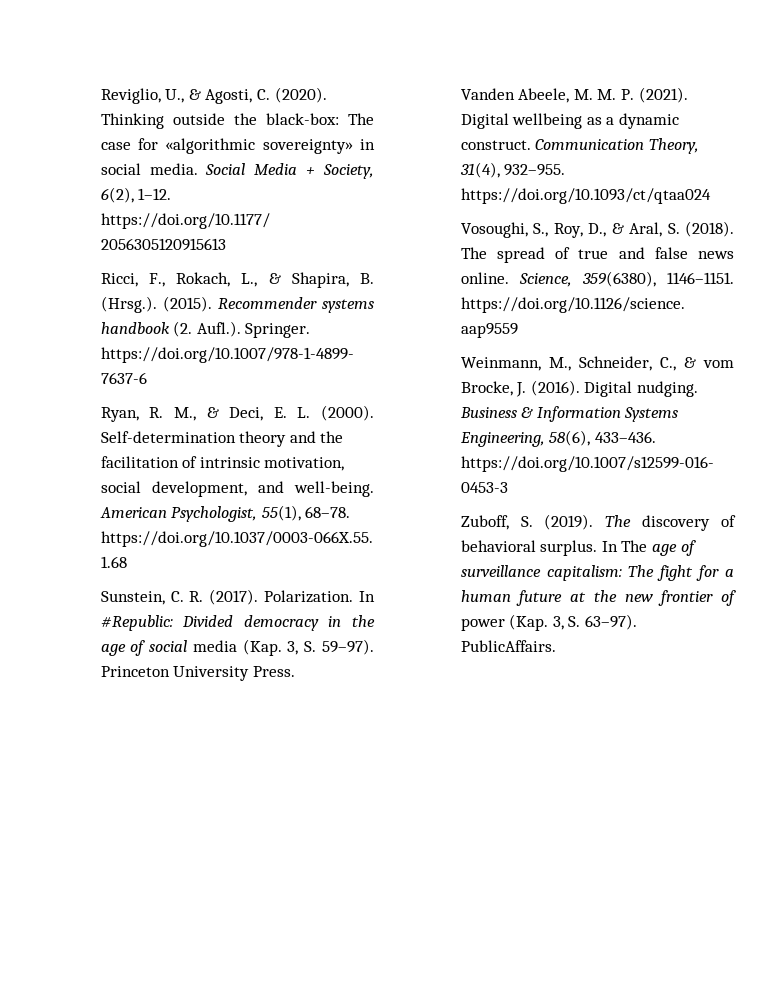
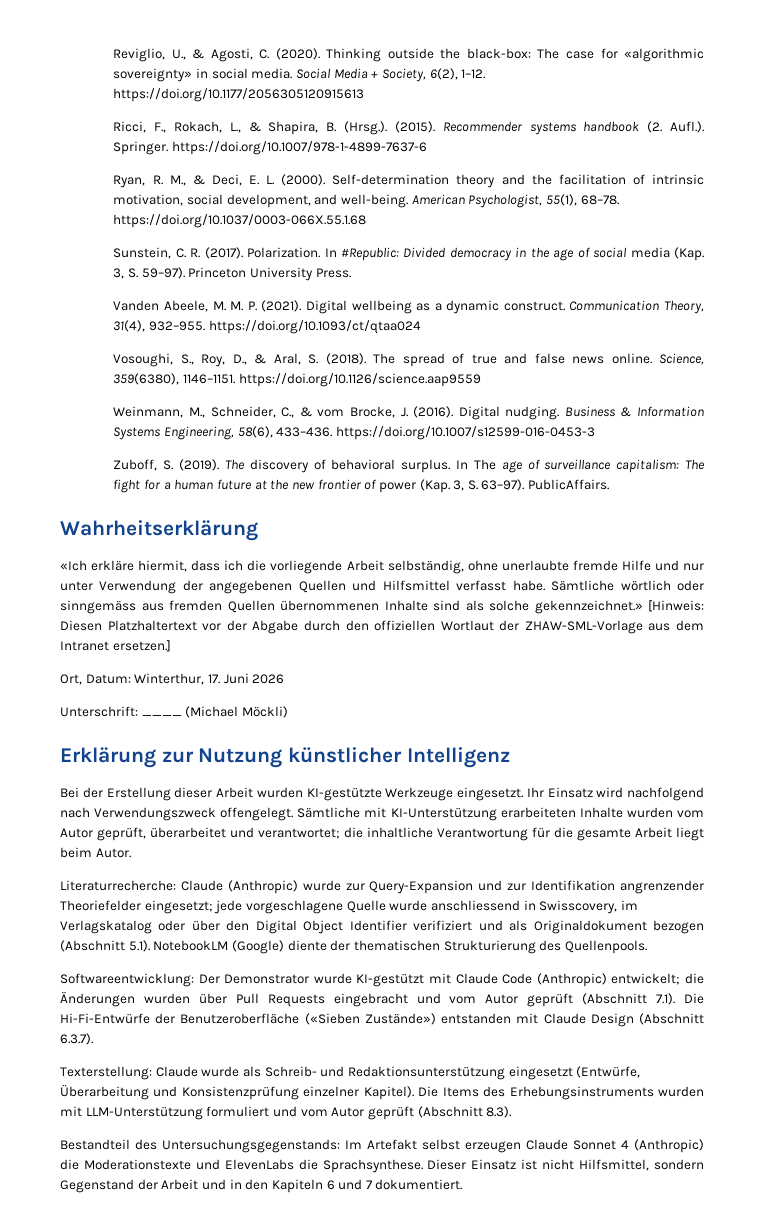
(556, 646) none -> [60,520,258,541] [60,560,704,574] [60,580,704,594] [60,600,704,614] [60,620,704,634] [60,640,171,652] [60,673,285,685] [60,706,288,718] [60,747,510,768] [60,787,704,801] [60,807,704,821] [60,827,704,841] [60,847,131,858] [60,880,705,894] [60,900,638,914] [60,920,704,934] [60,940,647,954] [60,973,705,987] [60,991,704,1007] [60,1013,704,1027] [60,1033,93,1045] [60,1066,641,1080] [60,1084,705,1100] [60,1106,512,1120] [60,1139,704,1153] [60,1159,704,1173] [60,1179,463,1193] // Wahrheitserklärung // «Ich erkläre hiermit, dass ich die vorliegende Arbeit selbständig, ohne unerlaubte fremde Hilfe und nur unter Verwendung der angegebenen Quellen und Hilfsmittel verfasst habe. Sämtliche wörtlich oder sinngemäss aus fremden Quellen übernommenen Inhalte sind als solche gekennzeichnet.» [Hinweis: Diesen Platzhaltertext vor der Abgabe durch den offiziellen Wortlaut der ZHAW-SML-Vorlage aus dem Intranet ersetzen.] // Ort, Datum: Winterthur, 17. Juni 2026 // Unterschrift: ____ (Michael Möckli) // Erklärung zur Nutzung künstlicher Intelligenz // Bei der Erstellung dieser Arbeit wurden KI-gestützte Werkzeuge eingesetzt. Ihr Einsatz wird nachfolgend nach Verwendungszweck offengelegt. Sämtliche mit KI-Unterstützung erarbeiteten Inhalte wurden vom Autor geprüft, überarbeitet und verantwortet; die inhaltliche Verantwortung für die gesamte Arbeit liegt beim Autor. // Literaturrecherche: Claude (Anthropic) wurde zur Query-Expansion und zur Identifikation angrenzender Theoriefelder eingesetzt; jede vorgeschlagene Quelle wurde anschliessend in Swisscovery, im Verlagskatalog oder über den Digital Object Identifier verifiziert und als Originaldokument bezogen (Abschnitt 5.1). NotebookLM (Google) diente der thematischen Strukturierung des Quellenpools. // Softwareentwicklung: Der Demonstrator wurde KI-gestützt mit Claude Code (Anthropic) entwickelt; die Änderungen wurden über Pull Requests eingebracht und vom Autor geprüft (Abschnitt 7.1). Die Hi-Fi-Entwürfe der Benutzeroberfläche («Sieben Zustände») entstanden mit Claude Design (Abschnitt 6.3.7). // Texterstellung: Claude wurde als Schreib- und Redaktionsunterstützung eingesetzt (Entwürfe, Überarbeitung und Konsistenzprüfung einzelner Kapitel). Die Items des Erhebungsinstruments wurden mit LLM-Unterstützung formuliert und vom Autor geprüft (Abschnitt 8.3). // Bestandteil des Untersuchungsgegenstands: Im Artefakt selbst erzeugen Claude Sonnet 4 (Anthropic) die Moderationstexte und ElevenLabs die Sprachsynthese. Dieser Einsatz ist nicht Hilfsmittel, sondern Gegenstand der Arbeit und in den Kapiteln 6 und 7 dokumentiert.

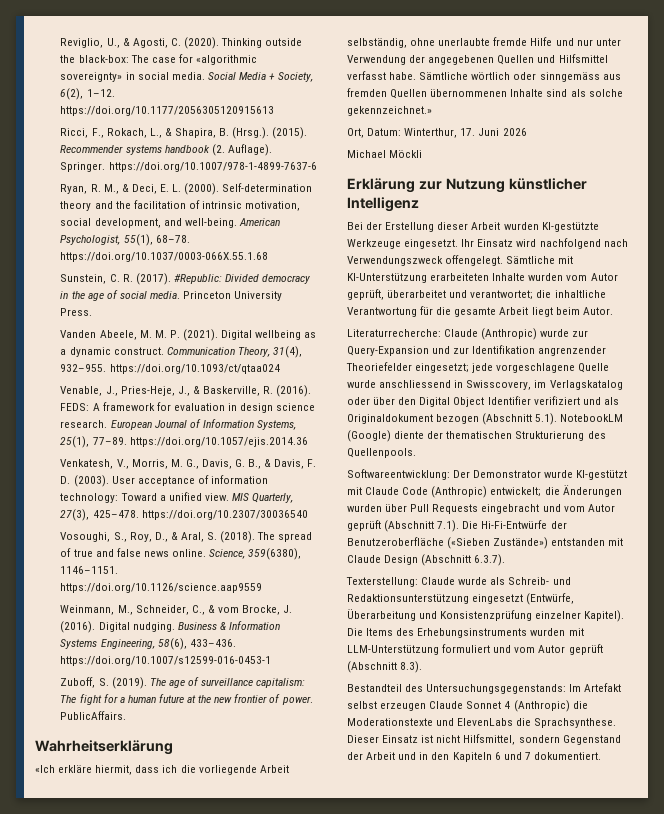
[670,121,704,133] Aufl.). -> [227,144,272,156] Auflage).
[247,247,337,258] Polarization. In -> (171, 279) none
[630,247,704,261] [113,267,185,279] media (Kap. 3, S. 59–97). -> [149,291,180,299] media.
(421, 327) none -> [60,385,312,397] [60,402,316,413] [60,419,296,430] [60,436,308,448] [60,459,317,469] [60,475,268,487] [60,492,294,503] [60,509,308,521] // Venable, J., Pries-Heje, J., & Baskerville, R. (2016). FEDS: A framework for evaluation in design science research. European Journal of Information Systems, 25(1), 77–89. https://doi.org/10.1057/ejis.2014.36 // Venkatesh, V., Morris, M. G., Davis, G. B., & Davis, F. D. (2003). User acceptance of information technology: Toward a unified view. MIS Quarterly, 27(3), 425–478. https://doi.org/10.2307/30036540
[335,426,595,440] https://doi.org/10.1007/s12599-016-0453-3 -> [60,656,272,666] https://doi.org/10.1007/s12599-016-0453-1
[249,459,496,473] discovery of behavioral surplus. In The -> (166, 682) none
[378,479,525,493] power (Kap. 3, S. 63–97). -> [281,696,313,705] power.
[648,600,704,612] [60,620,704,634] [60,640,171,652] [Hinweis: Diesen Platzhaltertext vor der Abgabe durch den offiziellen Wortlaut der ZHAW-SML-Vorlage aus dem Intranet ersetzen.] -> (432, 111) none
[60,706,288,718] Unterschrift: ____ (Michael Möckli) -> [347,150,423,158] Michael Möckli

